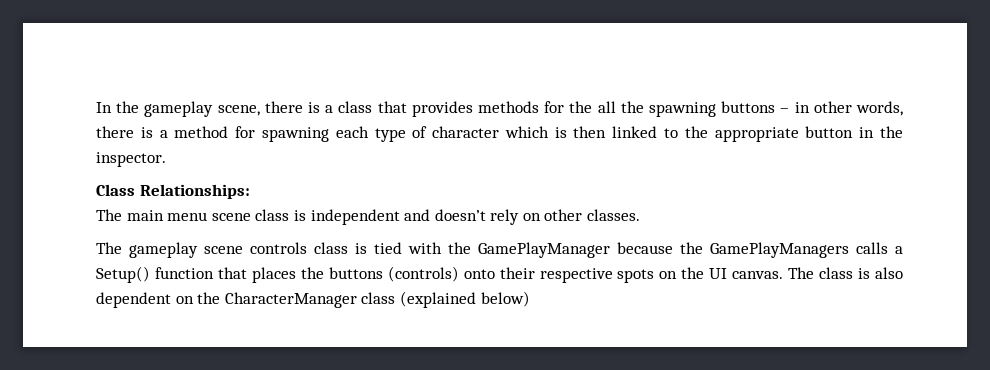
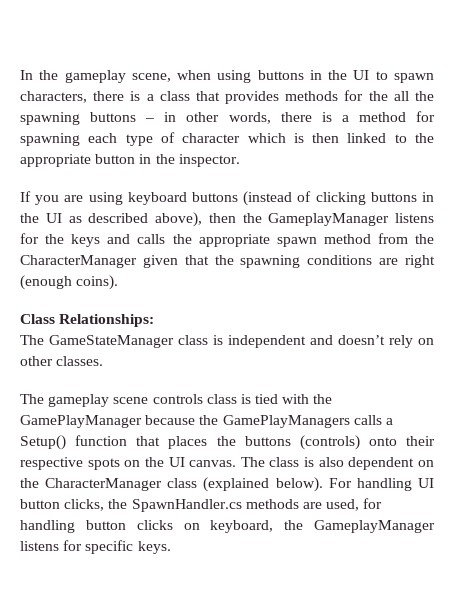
(260, 110) none -> [177,70,434,83] [20,91,87,103] when using buttons in the UI to spawn characters,
(166, 159) none -> [20,191,434,206] [20,212,434,227] [20,233,435,247] [20,255,435,268] [20,275,119,290] // If you are using keyboard buttons (instead of clicking buttons in the UI as described above), then the GameplayManager listens for the keys and calls the appropriate spawn method from the CharacterManager given that the spawning conditions are right (enough coins).
[126,210,251,221] main menu scene -> [49,335,174,348] GameStateManager
[480,291,530,307] below) -> [275,477,435,492] [20,498,383,512] [20,520,435,533] [20,540,171,554] below). For handling UI button clicks, the SpawnHandler.cs methods are used, for handling button clicks on keyboard, the GameplayManager listens for specific keys.

